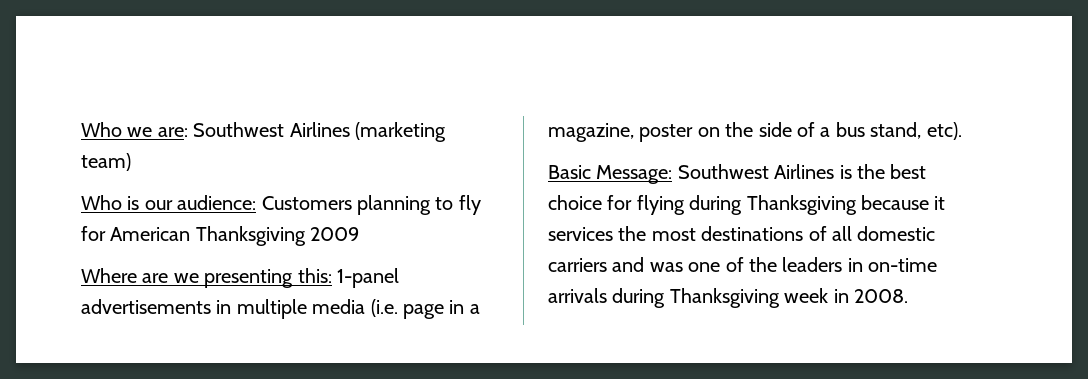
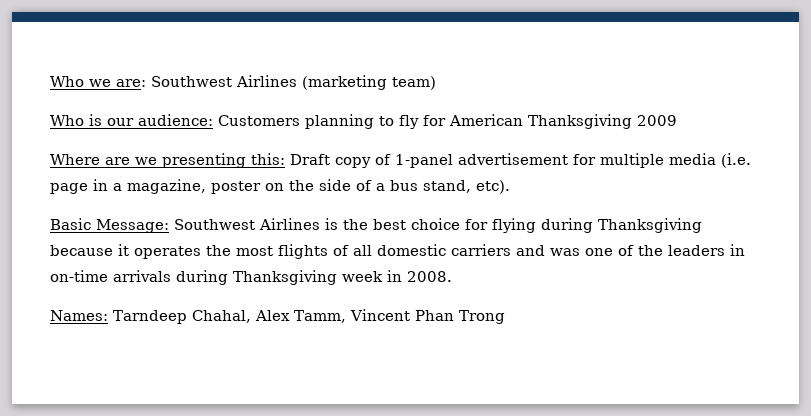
[337,268,399,288] [81,299,232,314] 1-panel advertisements in -> [290,153,596,168] Draft copy of 1-panel advertisement for
[548,227,613,241] services -> [134,246,201,259] operates
[701,226,804,241] destinations -> [278,244,328,259] flights
(908, 296) none -> [50,309,505,324] // Names: Tarndeep Chahal, Alex Tamm, Vincent Phan Trong

